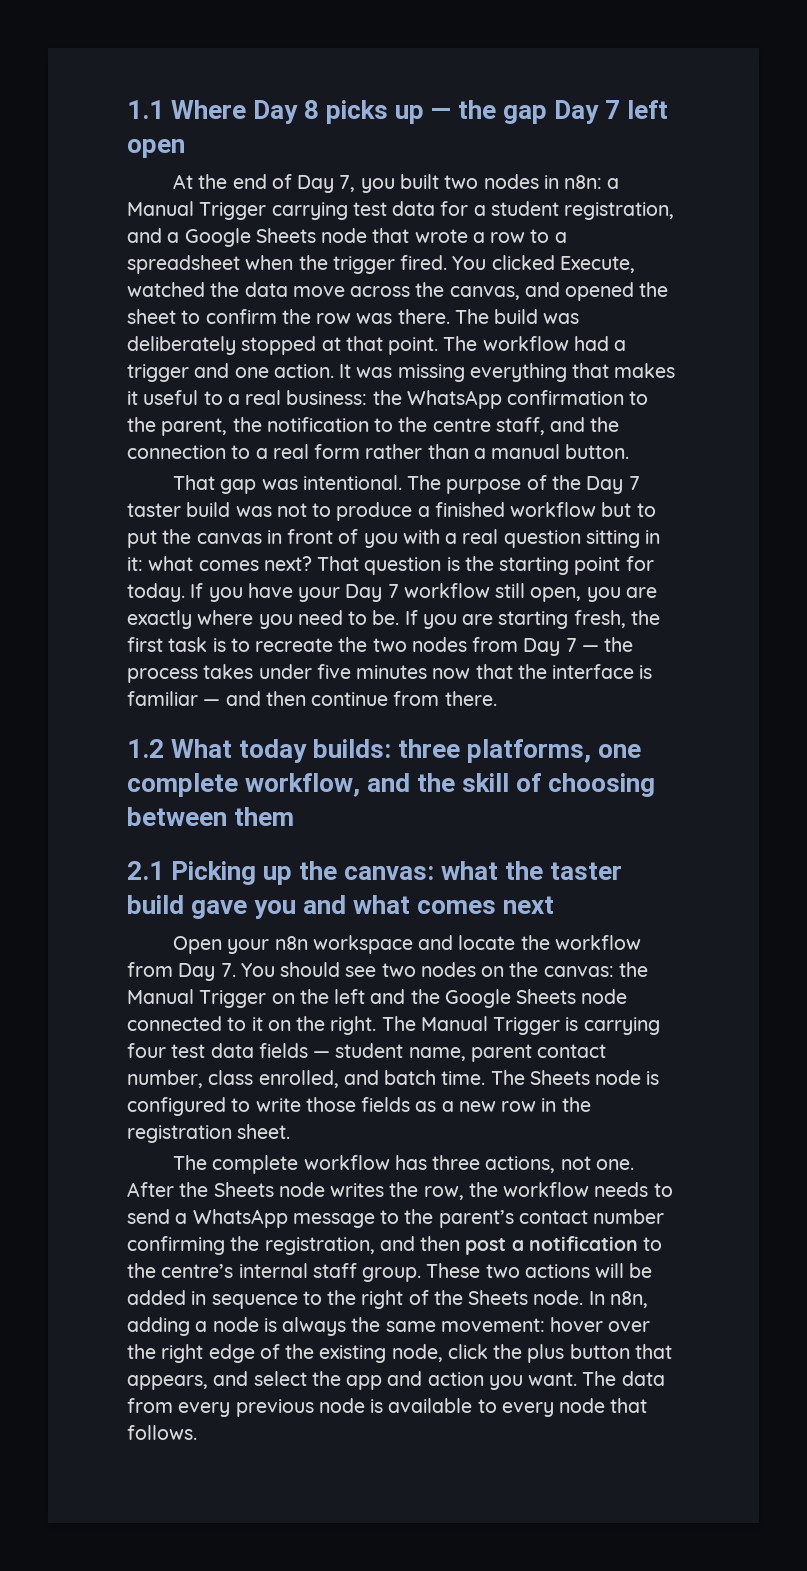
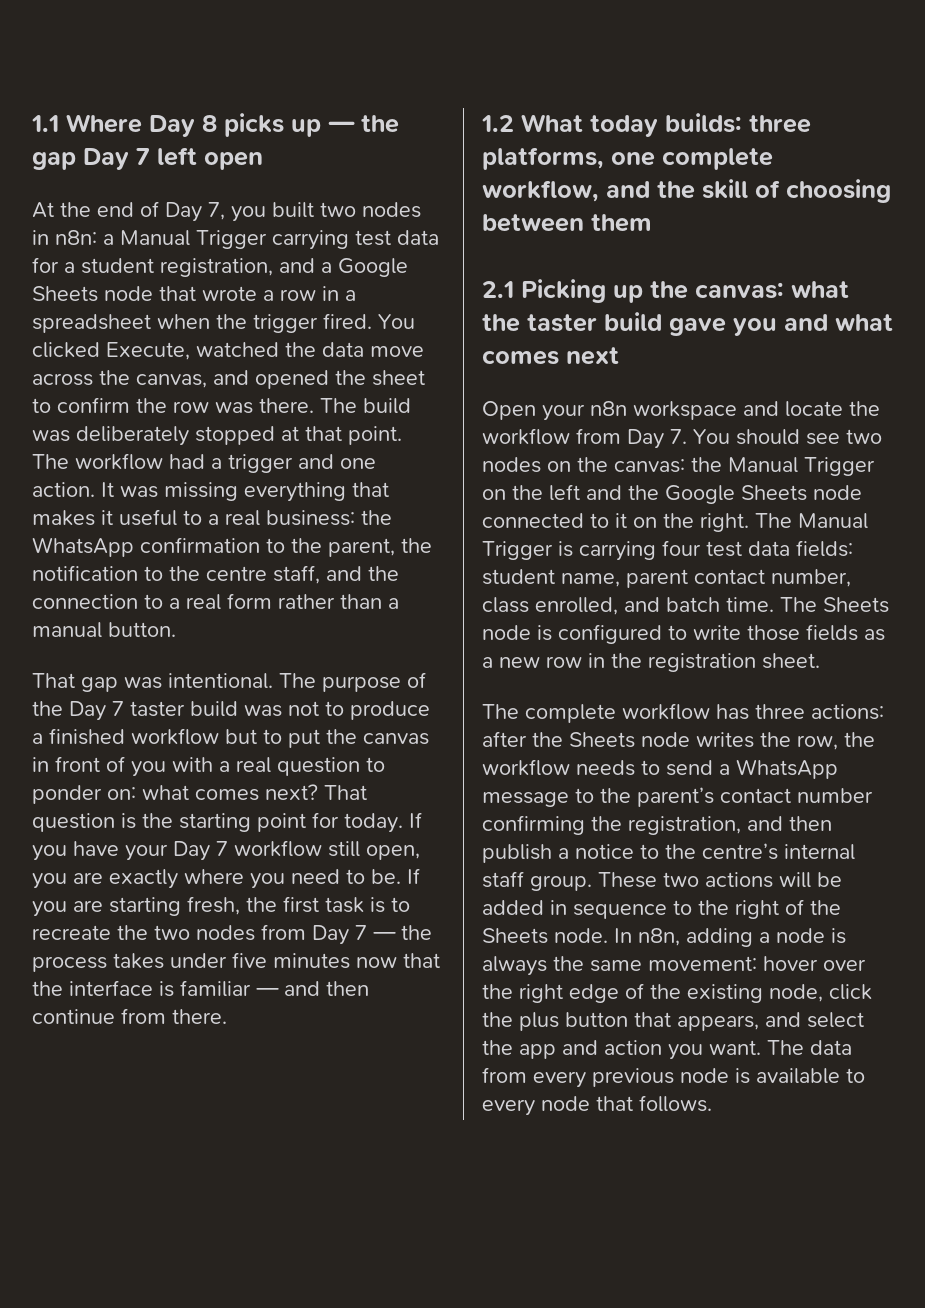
[530,229,550,243] to -> [322,286,339,301] in
[585,530,661,548] [127,557,143,571] sitting in it: -> [366,757,385,772] [32,785,136,804] to ponder on:
[258,1043,331,1058] fields — -> [796,540,853,557] fields:
[485,1156,634,1173] [127,1182,174,1197] actions, not one. After -> [811,704,884,720] [482,731,527,747] actions: after
[465,1236,638,1255] post a notification -> [482,844,634,863] publish a notice

